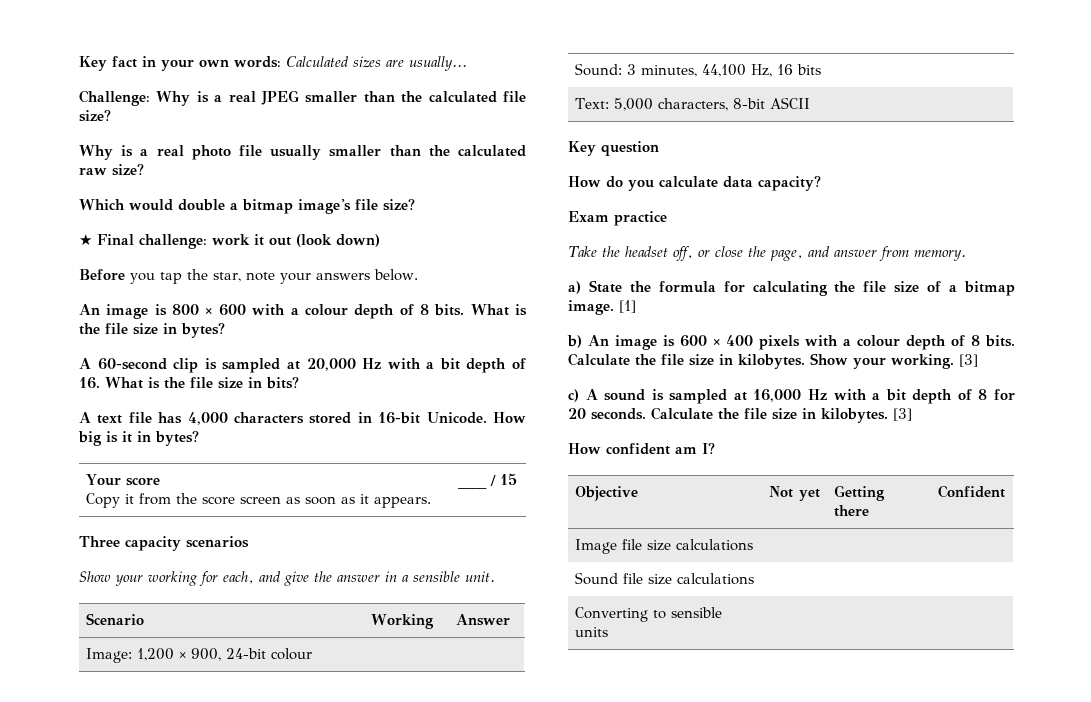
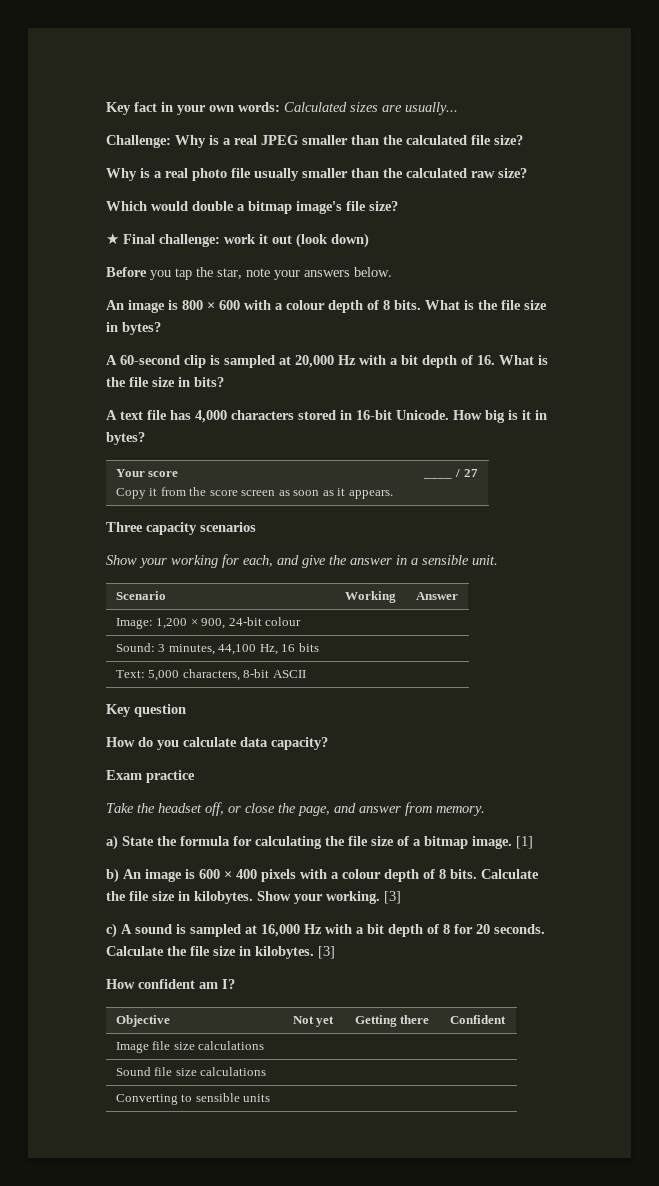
[499,473,517,485] 15 -> [463,469,478,477] 27

